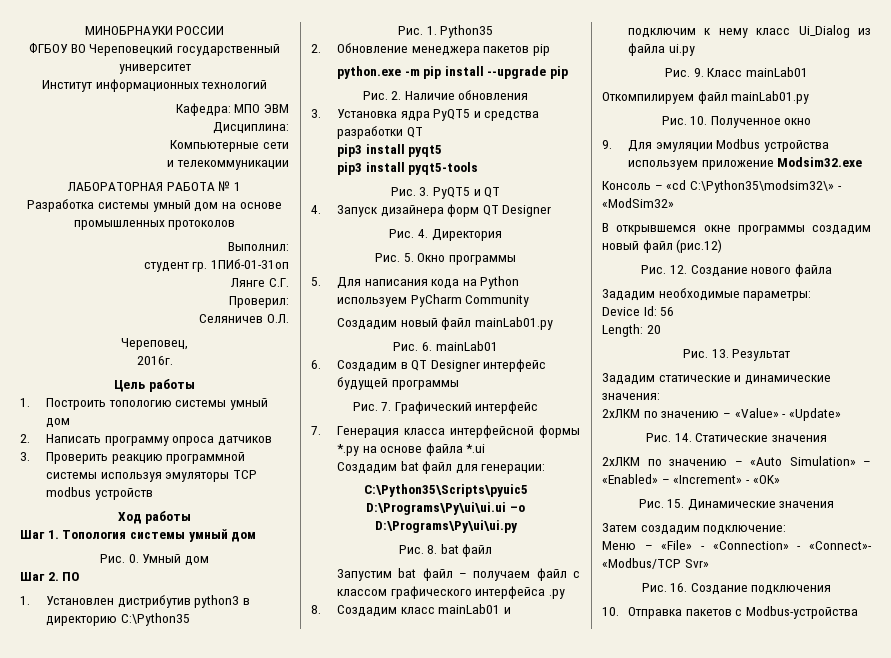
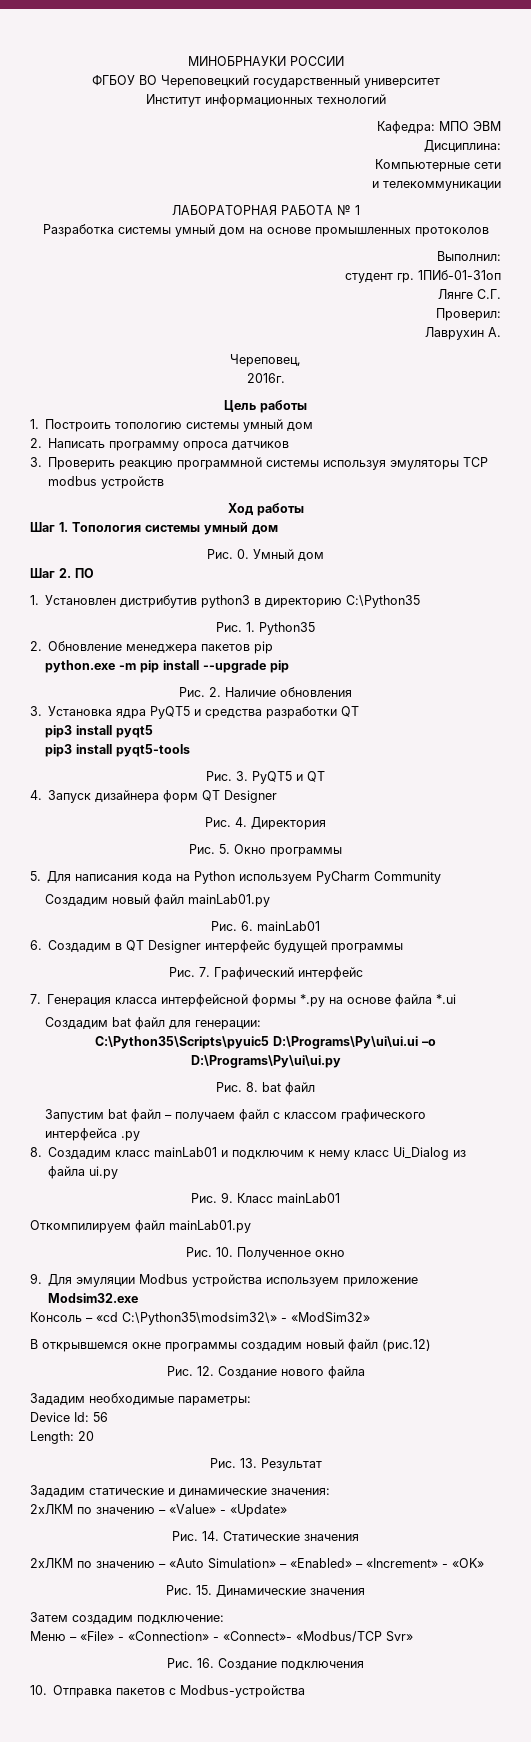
[199,314,289,323] Селяничев О.Л. -> [425,327,501,340] Лаврухин А.

